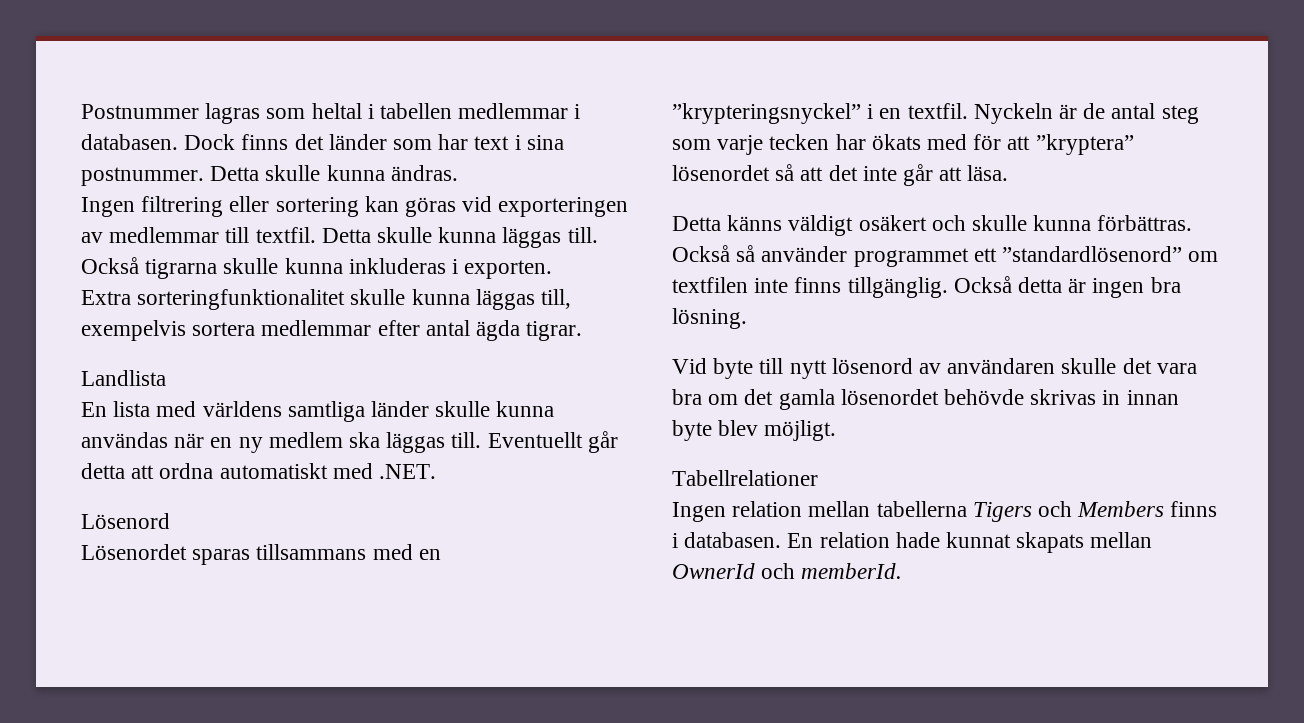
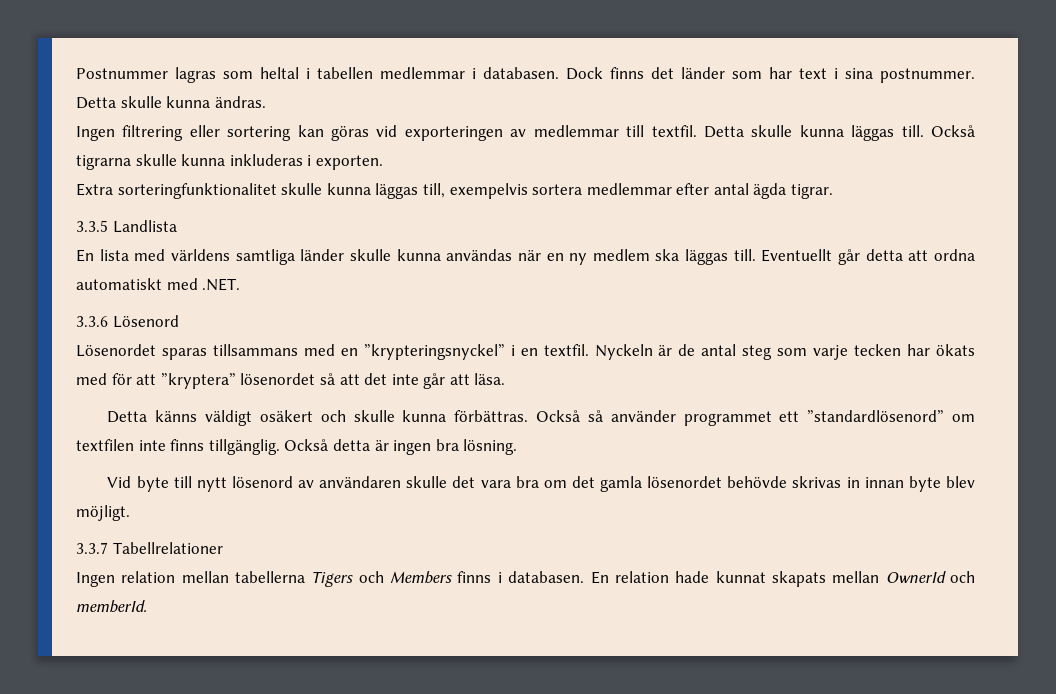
(583, 331) none -> [76,220,108,232] 3.3.5
(437, 471) none -> [76,316,108,327] 3.3.6
(837, 430) none -> [76,542,108,554] 3.3.7

